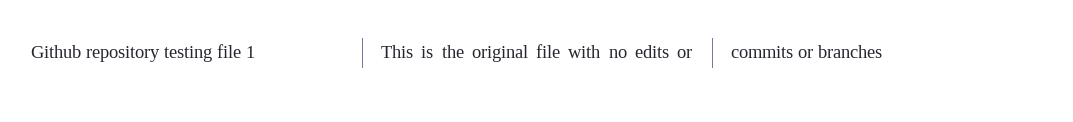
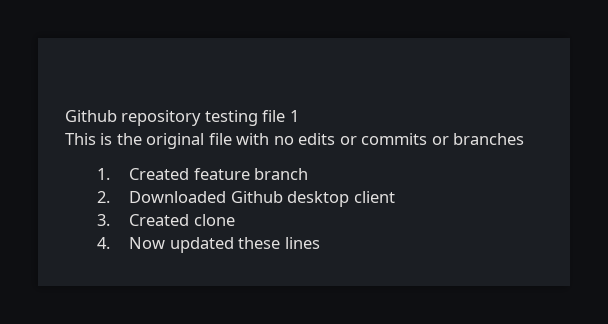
(882, 51) none -> [97,168,309,180] [97,191,395,207] [97,214,235,226] [97,237,320,253] // 1. Created feature branch // 2. Downloaded Github desktop client // 3. Created clone // 4. Now updated these lines

